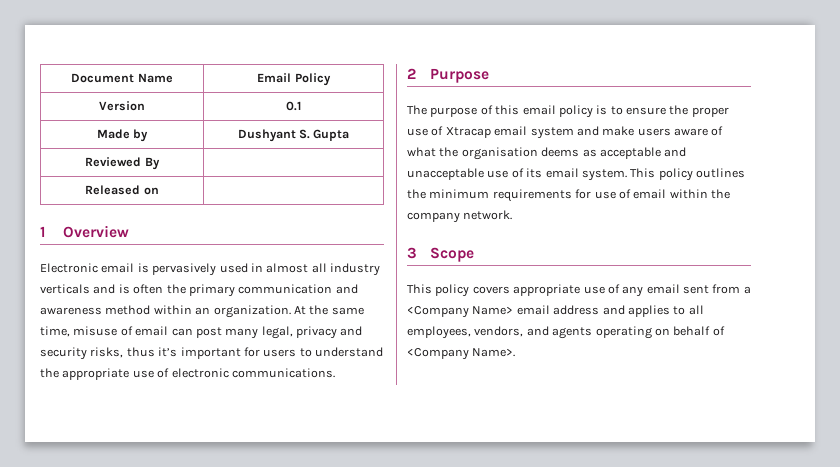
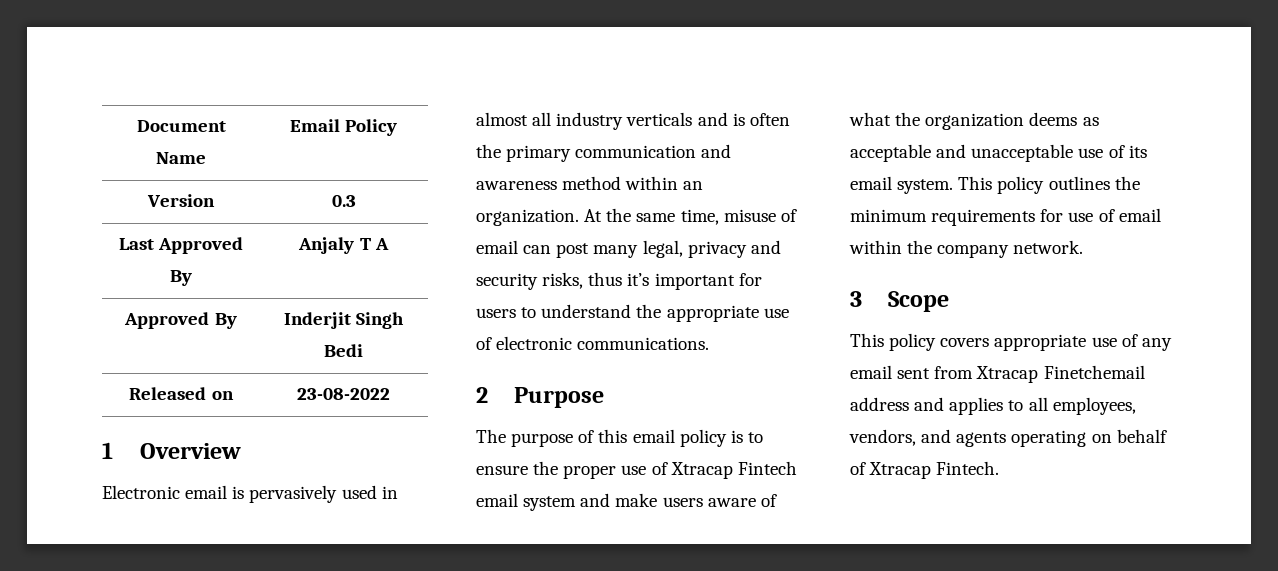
[286,101,301,111] [96,129,149,142] [237,129,350,142] [85,157,160,170] 0.1 // Made by | Dushyant S. Gupta // Reviewed By | -> [331,195,356,207] [118,237,244,254] [170,270,192,286] [298,237,389,254] [124,312,237,329] [283,312,405,329] [324,344,363,357] 0.3 // Last Approved By | Anjaly T A // Approved By | Inderjit Singh Bedi
(159, 191) none -> [297,388,390,400] 23-08-2022
(491, 132) none -> [737,461,797,475] Fintech
[461,147,538,160] organisation -> [925,113,1025,130] organization
[743,286,751,294] [407,305,550,318] a <Company Name> email -> [976,365,1145,383] Xtracap Finetchemail
[407,348,516,360] <Company Name>. -> [869,461,1000,479] Xtracap Fintech.

